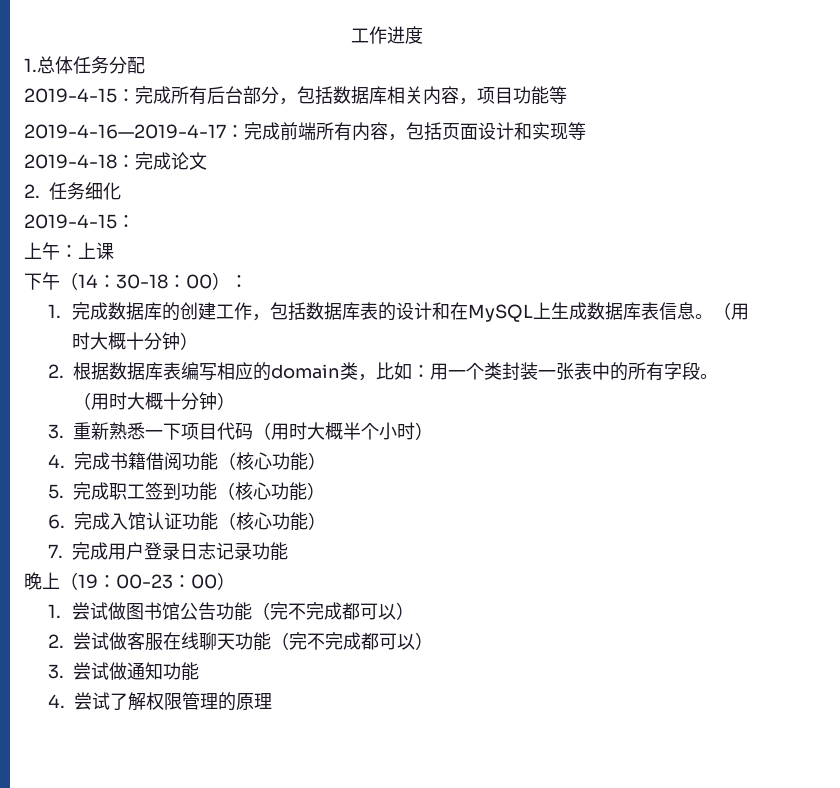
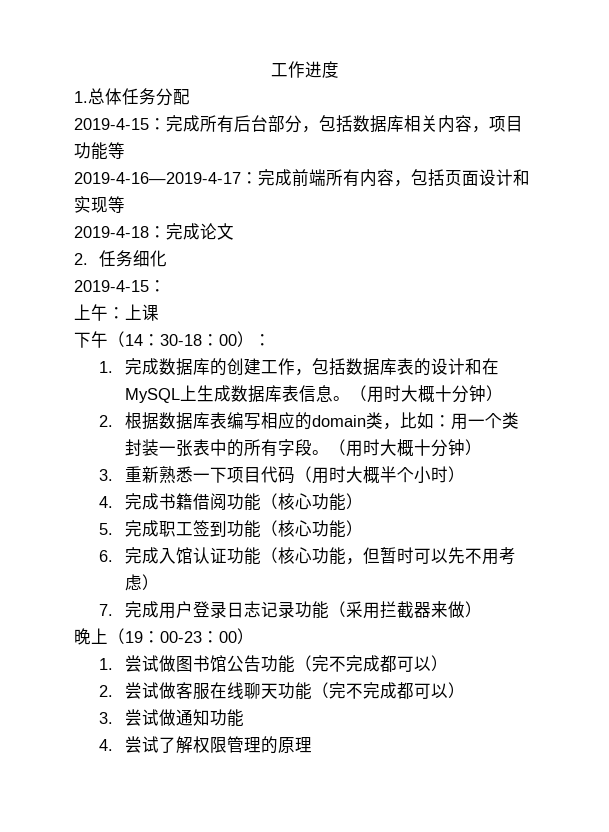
(308, 521) none -> [345,547,516,565] [124,574,142,591] ，但暂时可以先不用考虑
(288, 551) none -> [328,601,482,619] （采用拦截器来做）

